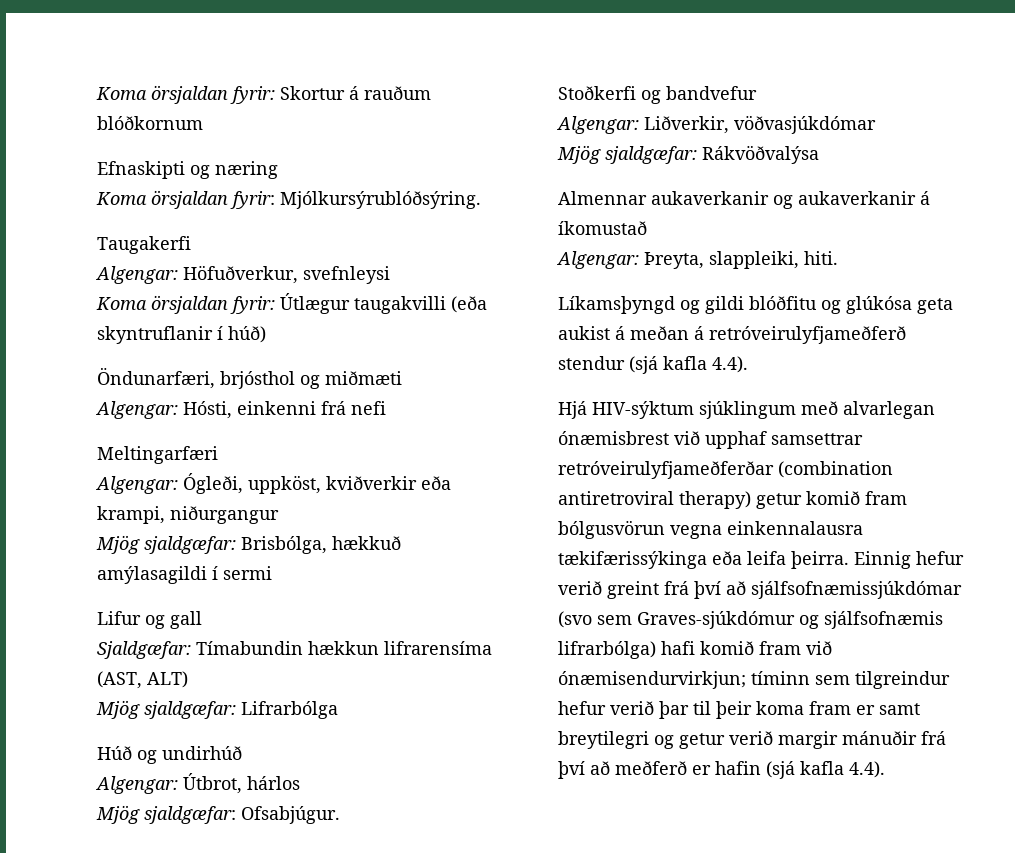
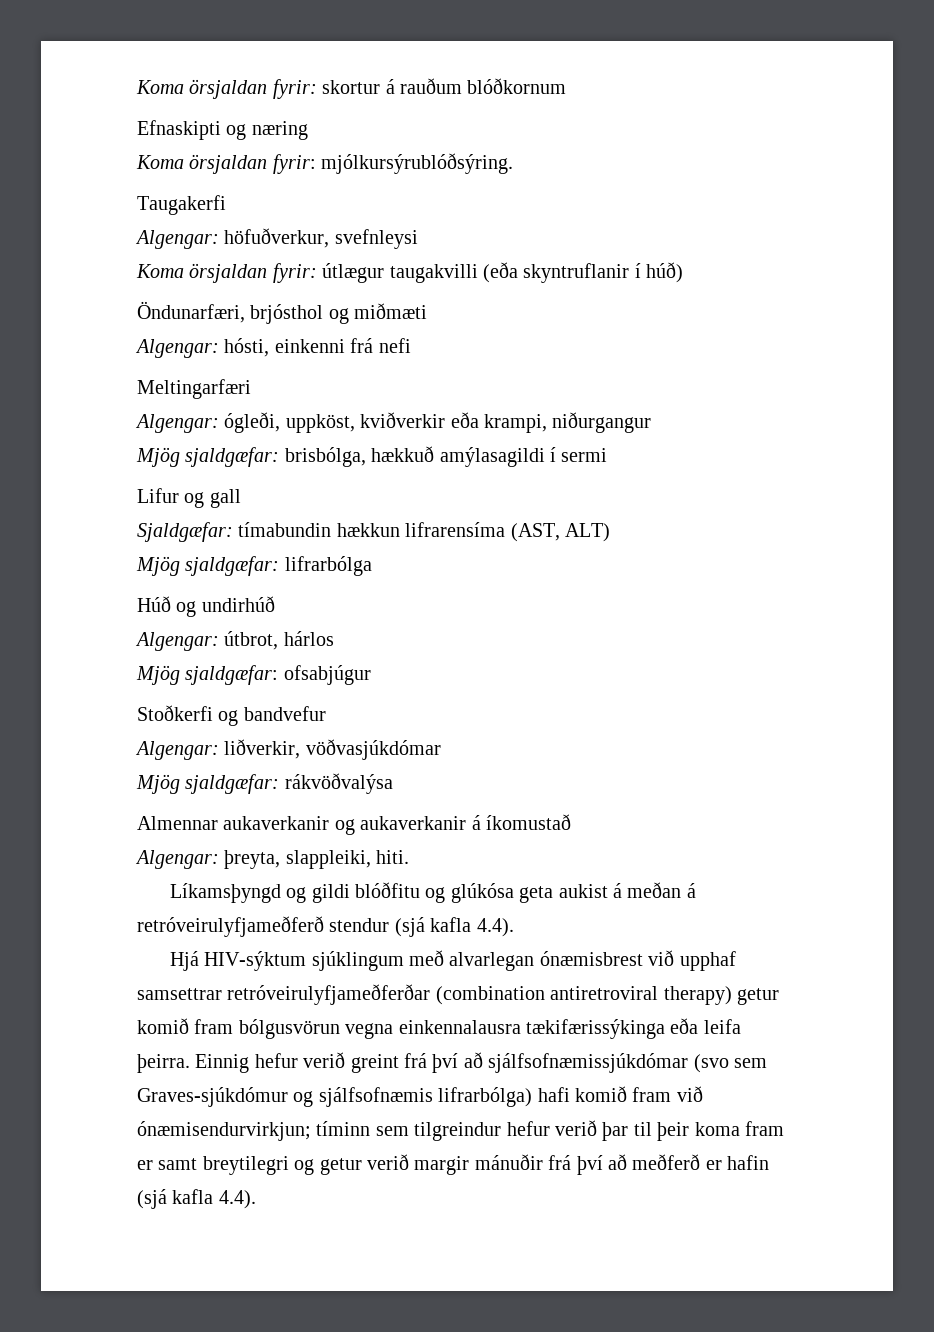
[96,85,345,104] Koma örsjaldan fyrir: Skortur -> [136,79,381,99] Koma örsjaldan fyrir: skortur
[280,191,481,209] Mjólkursýrublóðsýring. -> [321,153,514,174] mjólkursýrublóðsýring.
[183,265,298,284] Höfuðverkur, -> [224,228,330,248] höfuðverkur,
[280,293,350,314] Útlægur -> [322,263,385,283] útlægur
[183,401,232,419] Hósti, -> [224,338,270,357] hósti,
[183,473,243,494] Ógleði, -> [224,412,281,433] ógleði,
[241,536,327,554] Brisbólga, -> [284,447,366,467] brisbólga,
[196,641,303,655] Tímabundin -> [238,522,332,537] tímabundin
[241,701,338,719] Lifrarbólga -> [284,556,372,576] lifrarbólga
[183,773,242,794] Útbrot, -> [224,631,279,650] útbrot,
[241,806,340,824] Ofsabjúgur. -> [283,665,371,685] ofsabjúgur
[644,116,729,134] Liðverkir, -> [224,739,301,759] liðverkir,
[702,145,819,164] Rákvöðvalýsa -> [284,773,393,794] rákvöðvalýsa
[644,252,704,269] Þreyta, -> [224,850,281,869] þreyta,

